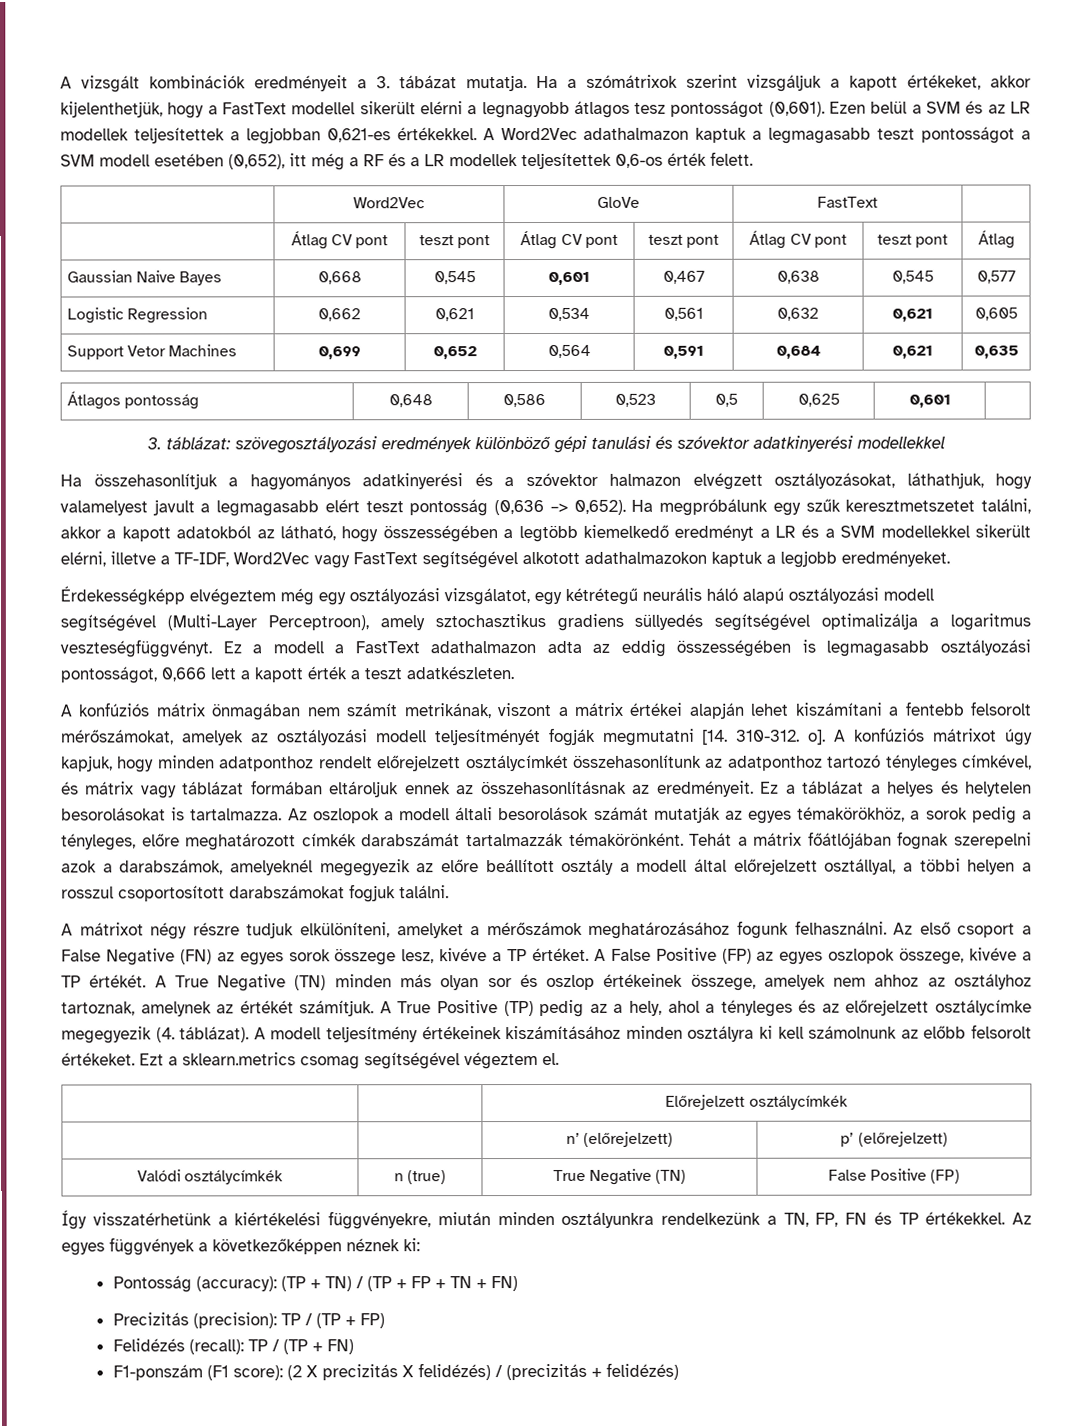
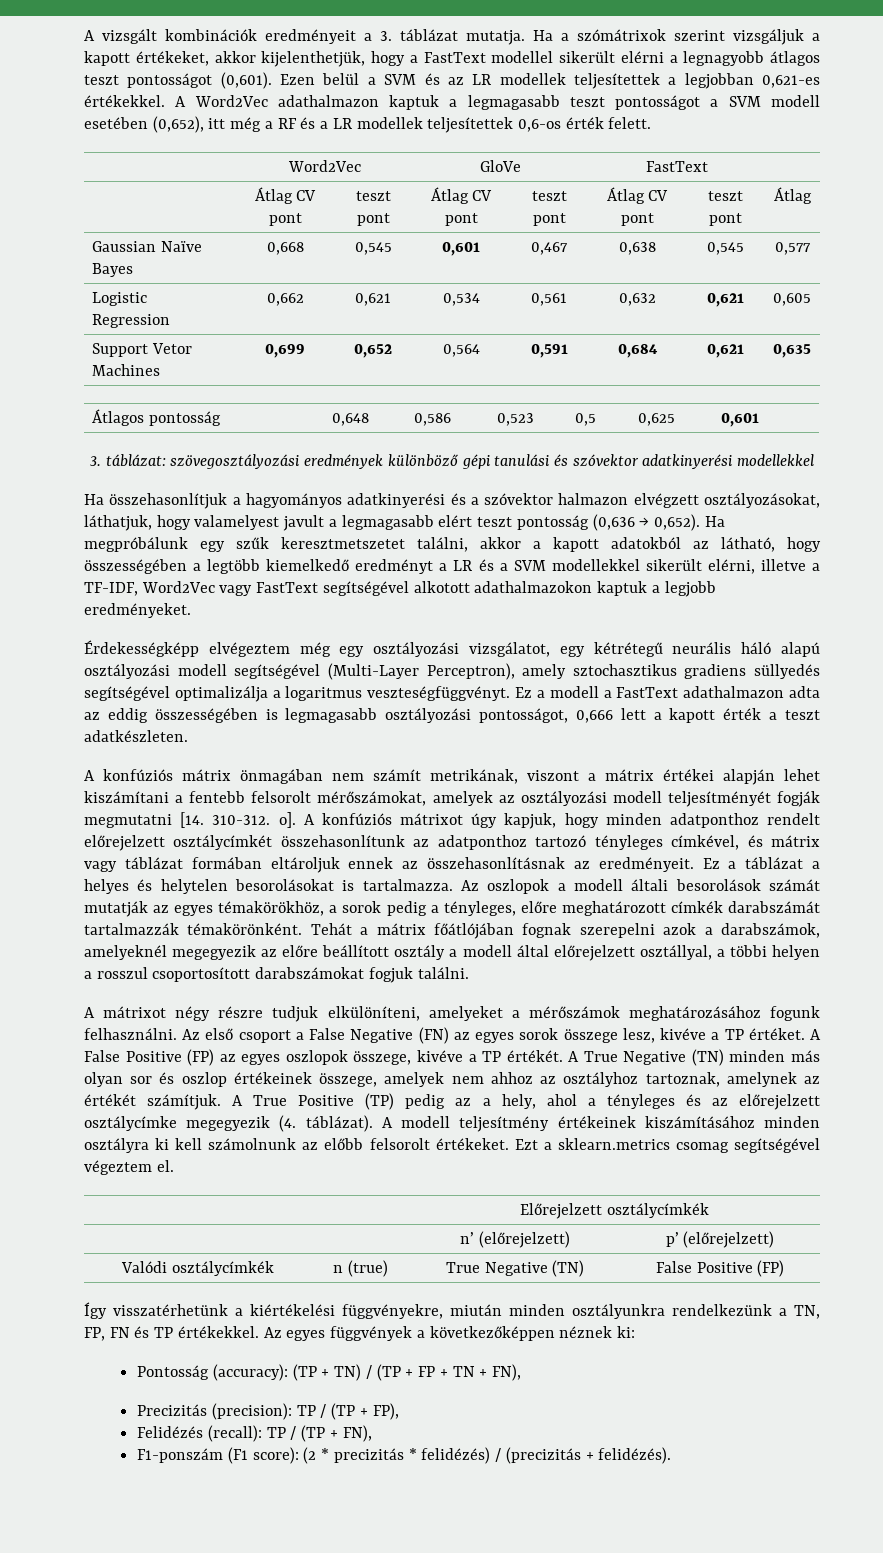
[399,75,457,89] tábázat -> [400,29,458,41] táblázat
[634,102,667,114] tesz -> [84,75,119,85] teszt
[136,270,177,283] Naive -> [160,241,202,252] Naïve
[906,472,984,489] láthathjuk, -> [84,515,152,531] láthatjuk,
[549,502,568,512] –> -> [639,517,650,527] →
[267,615,369,631] Perceptroon), -> [426,663,515,680] Perceptron),
[396,923,464,939] amelyket -> [428,1006,503,1021] amelyeket
[490,1276,518,1292] FN) -> [491,1364,521,1381] FN),
[359,1313,385,1329] FP) -> [372,1403,399,1420] FP),
[326,1339,354,1355] FN) -> [342,1425,372,1442] FN),
[305,1364,414,1381] X precizitás X -> [321,1448,417,1463] * precizitás *
[605,1362,679,1380] felidézés) -> [598,1447,672,1464] felidézés).

